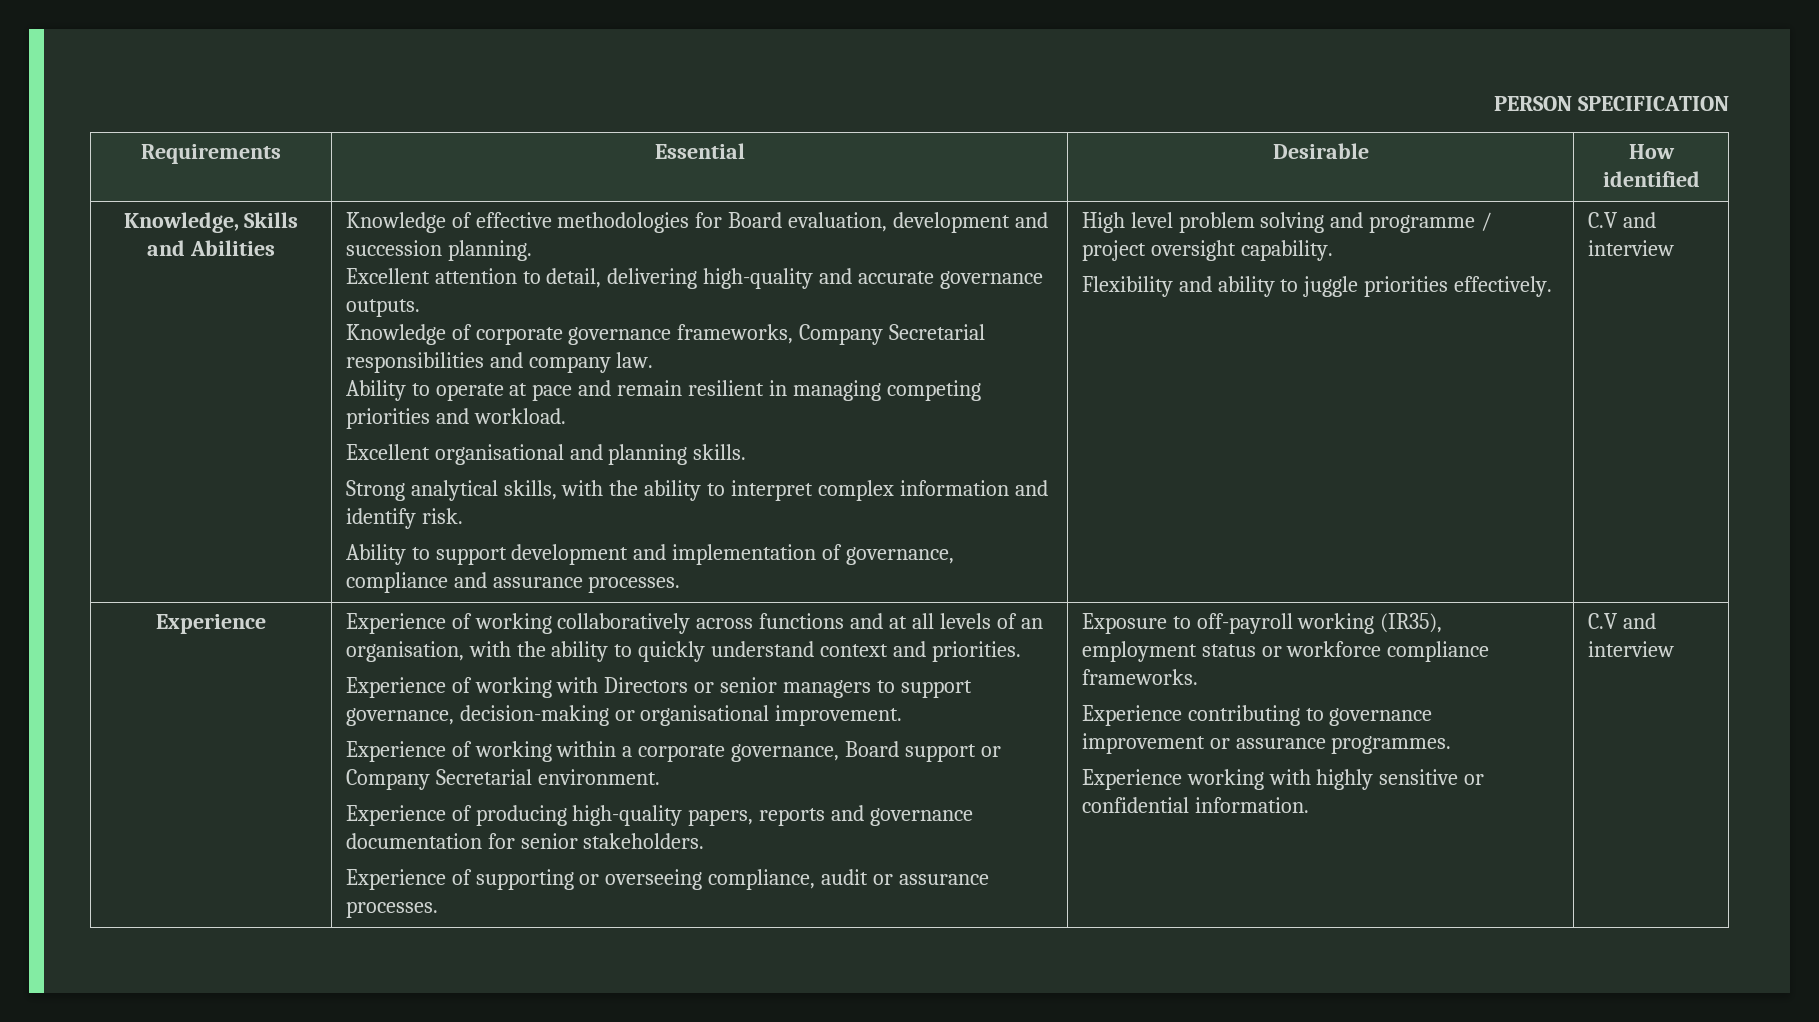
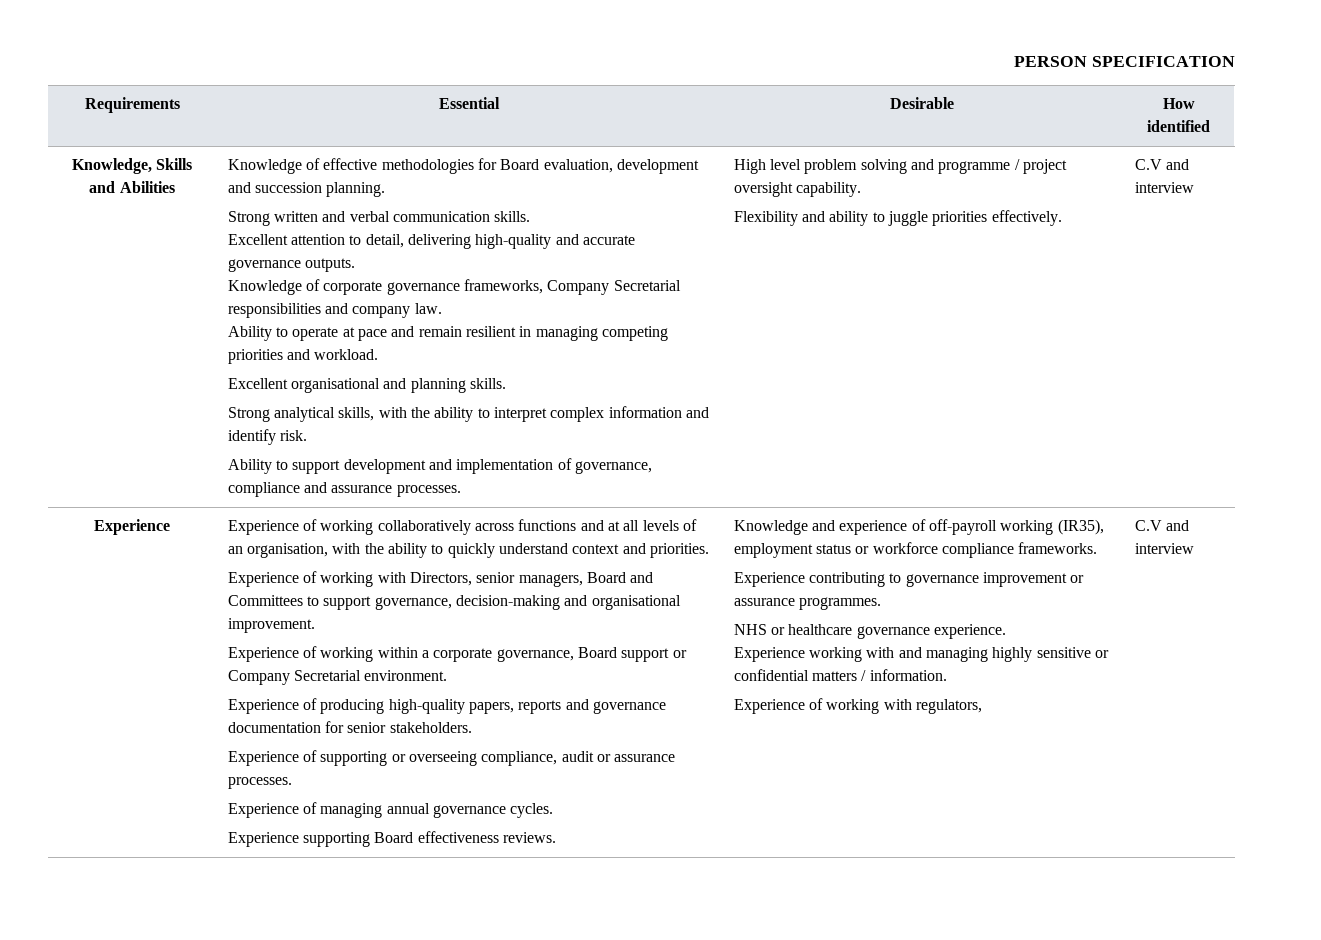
(532, 250) none -> [227,211,531,226] // Strong written and verbal communication skills.
[604,677,872,698] Directors or senior managers -> [409,572,654,587] [227,595,303,606] Directors, senior managers, Board and Committees
[614,710,635,721] or -> [564,595,588,606] and
[1081,613,1191,634] | Exposure to -> [227,802,554,818] [227,831,556,847] [733,519,926,535] // Experience of managing annual governance cycles. // Experience supporting Board effectiveness reviews. | Knowledge and experience of
(1452, 745) none -> [733,624,1006,639] // NHS or healthcare governance experience.
(1311, 777) none -> [898,647,988,662] and managing
(1189, 805) none -> [811,670,867,681] matters /
(1309, 805) none -> [733,698,982,714] // Experience of working with regulators,

